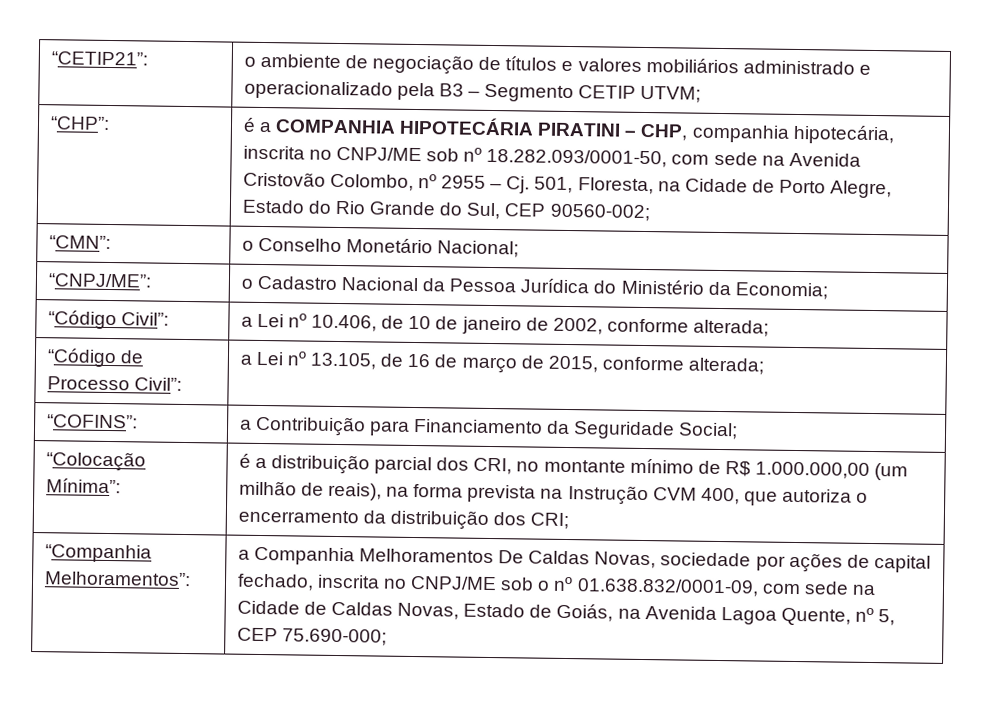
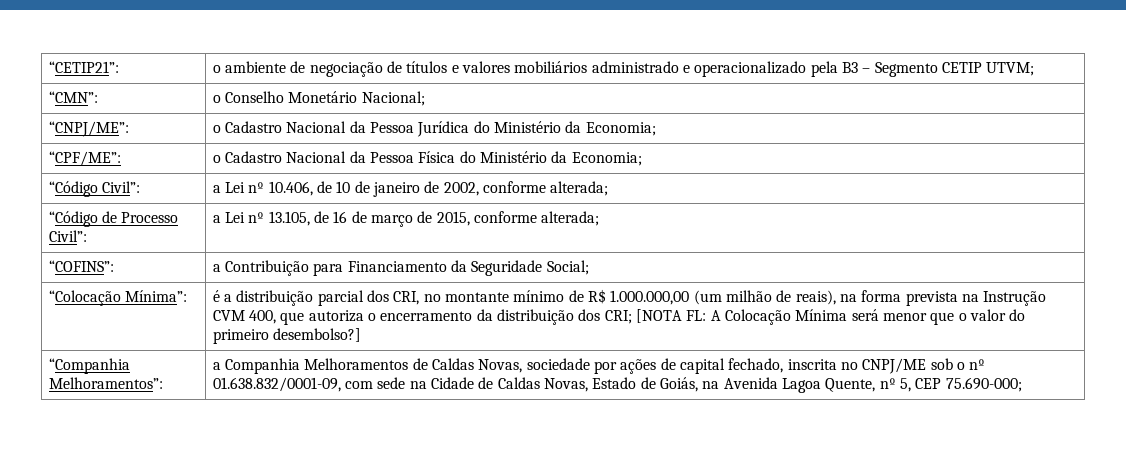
[49,116,110,130] [242,116,895,145] [242,145,861,168] [242,171,893,199] [241,199,650,222] // “CHP”: | é a COMPANHIA HIPOTECÁRIA PIRATINI – CHP, companhia hipotecária, inscrita no CNPJ/ME sob nº 18.282.093/0001-50, com sede na Avenida Cristovão Colombo, nº 2955 – Cj. 501, Floresta, na Cidade de Porto Alegre, Estado do Rio Grande do Sul, CEP 90560-002; -> (1035, 69) none
(828, 291) none -> [48,151,121,166] [212,151,642,166] // “CPF/ME”: | o Cadastro Nacional da Pessoa Física do Ministério da Economia;
(570, 521) none -> [635,309,1026,325] [212,328,362,344] [NOTA FL: A Colocação Mínima será menor que o valor do primeiro desembolso?]
[498,550,525,564] De -> [412,358,428,370] de

